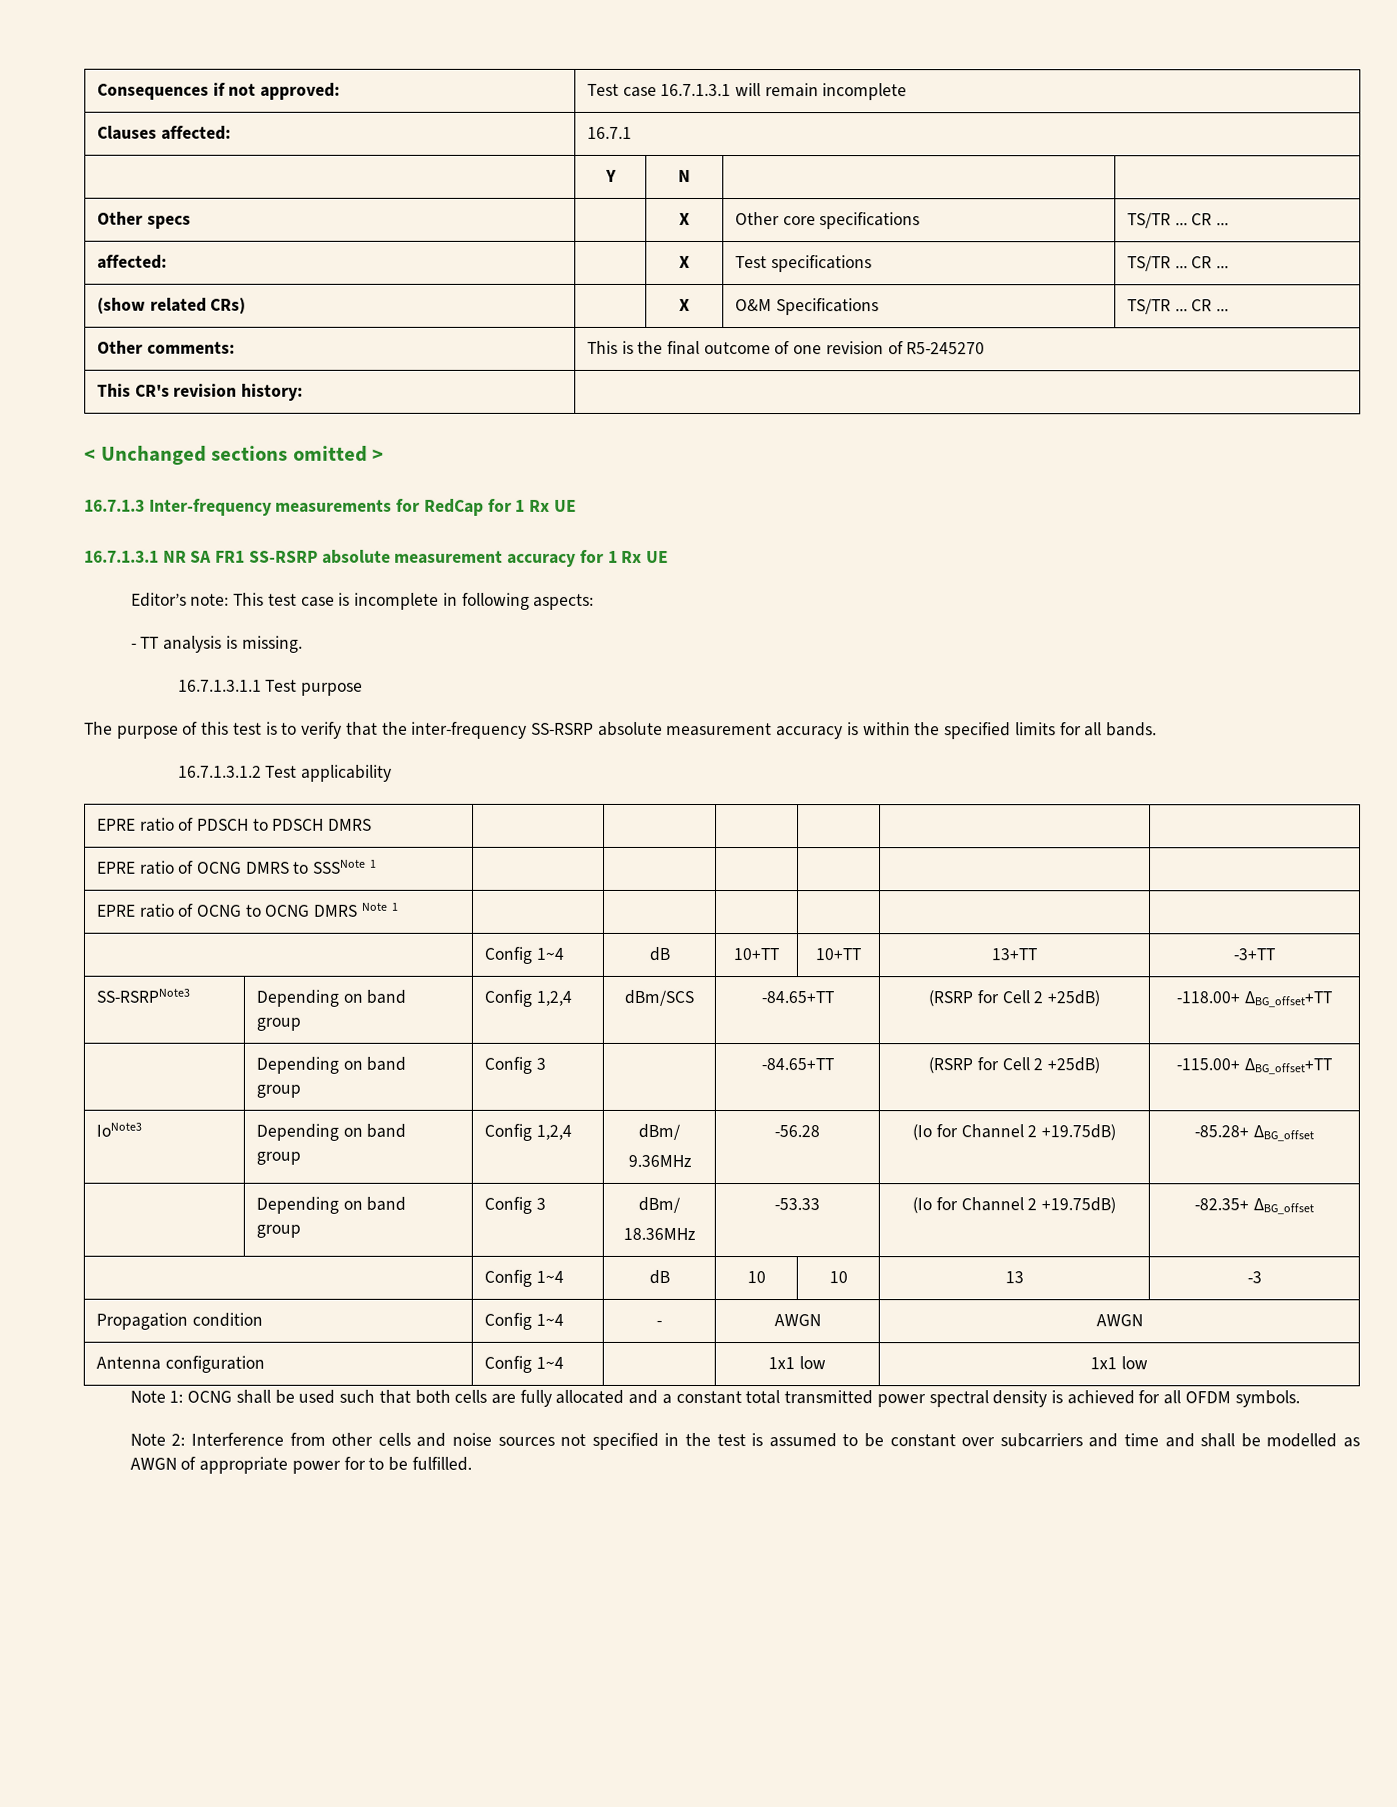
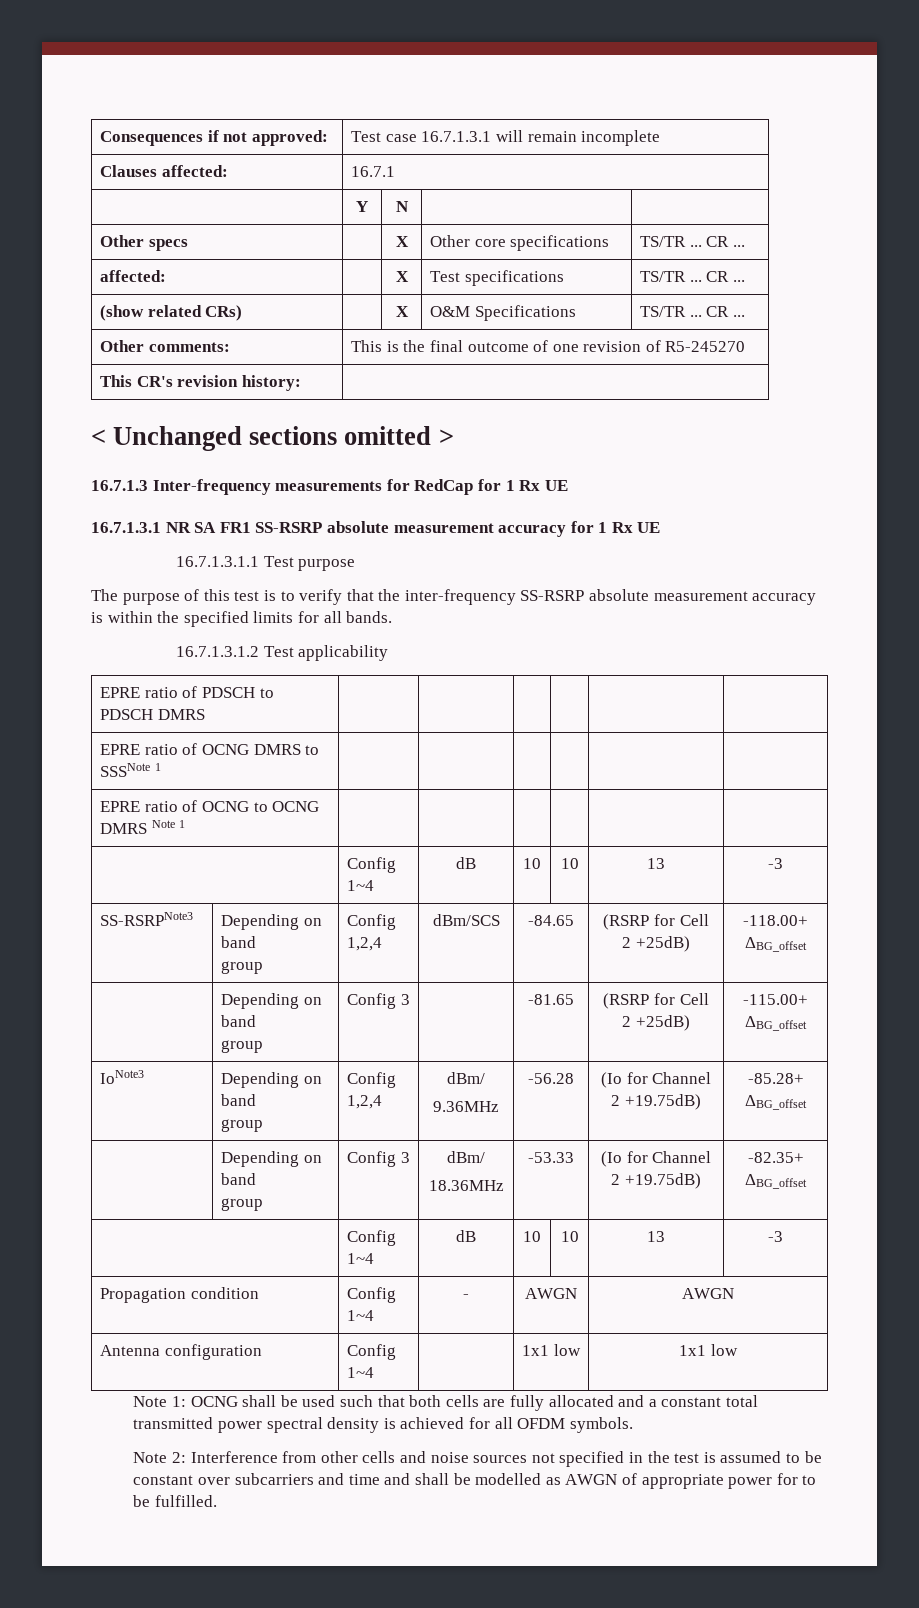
[130,592,595,610] [130,635,303,653] // Editor’s note: This test case is incomplete in following aspects: // - TT analysis is missing. -> (661, 527) none
[733,948,779,961] [815,948,861,961] [991,948,1037,961] [1233,948,1275,961] 10+TT | 10+TT | 13+TT | -3+TT -> [523,858,541,869] [560,858,579,869] [647,858,665,869] [768,858,783,869] 10 | 10 | 13 | -3
[760,991,834,1004] -84.65+TT -> [528,915,574,926] -84.65
[1243,991,1332,1008] ΔBG_offset+TT -> [745,937,807,952] ΔBG_offset
[760,1058,834,1071] -84.65+TT -> [528,994,574,1005] -81.65
[1243,1058,1332,1075] ΔBG_offset+TT -> [745,1016,807,1031] ΔBG_offset

